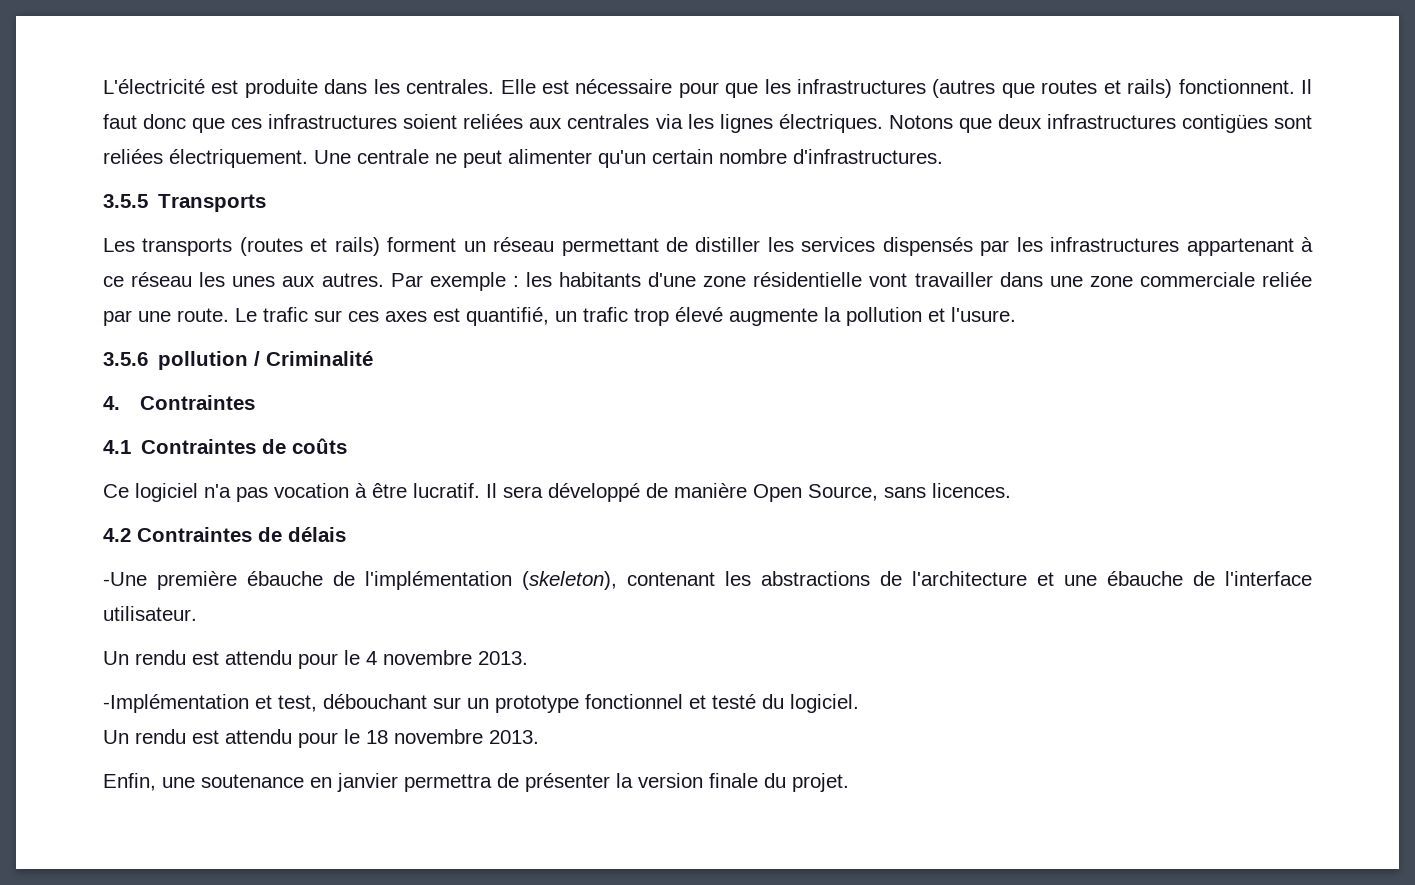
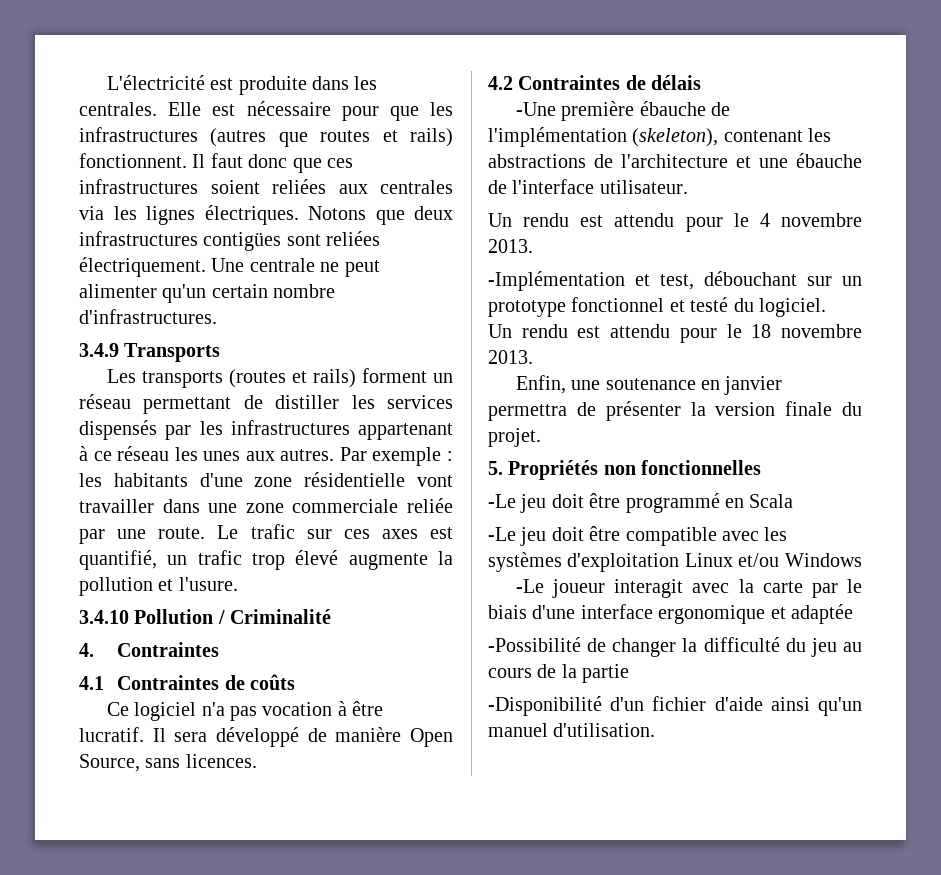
[103,194,148,208] 3.5.5 -> [79,343,119,357] 3.4.9
[103,351,249,370] 3.5.6 pollution -> [79,609,214,624] 3.4.10 Pollution
(849, 782) none -> [488,460,762,480] [488,493,794,513] [488,526,788,546] [488,552,862,572] [515,579,862,598] [488,604,853,624] [488,637,862,657] [488,664,630,683] [488,696,862,716] [488,723,656,737] // 5. Propriétés non fonctionnelles // -Le jeu doit être programmé en Scala // -Le jeu doit être compatible avec les systèmes d'exploitation Linux et/ou Windows // -Le joueur interagit avec la carte par le biais d'une interface ergonomique et adaptée // -Possibilité de changer la difficulté du jeu au cours de la partie // -Disponibilité d'un fichier d'aide ainsi qu'un manuel d'utilisation.

